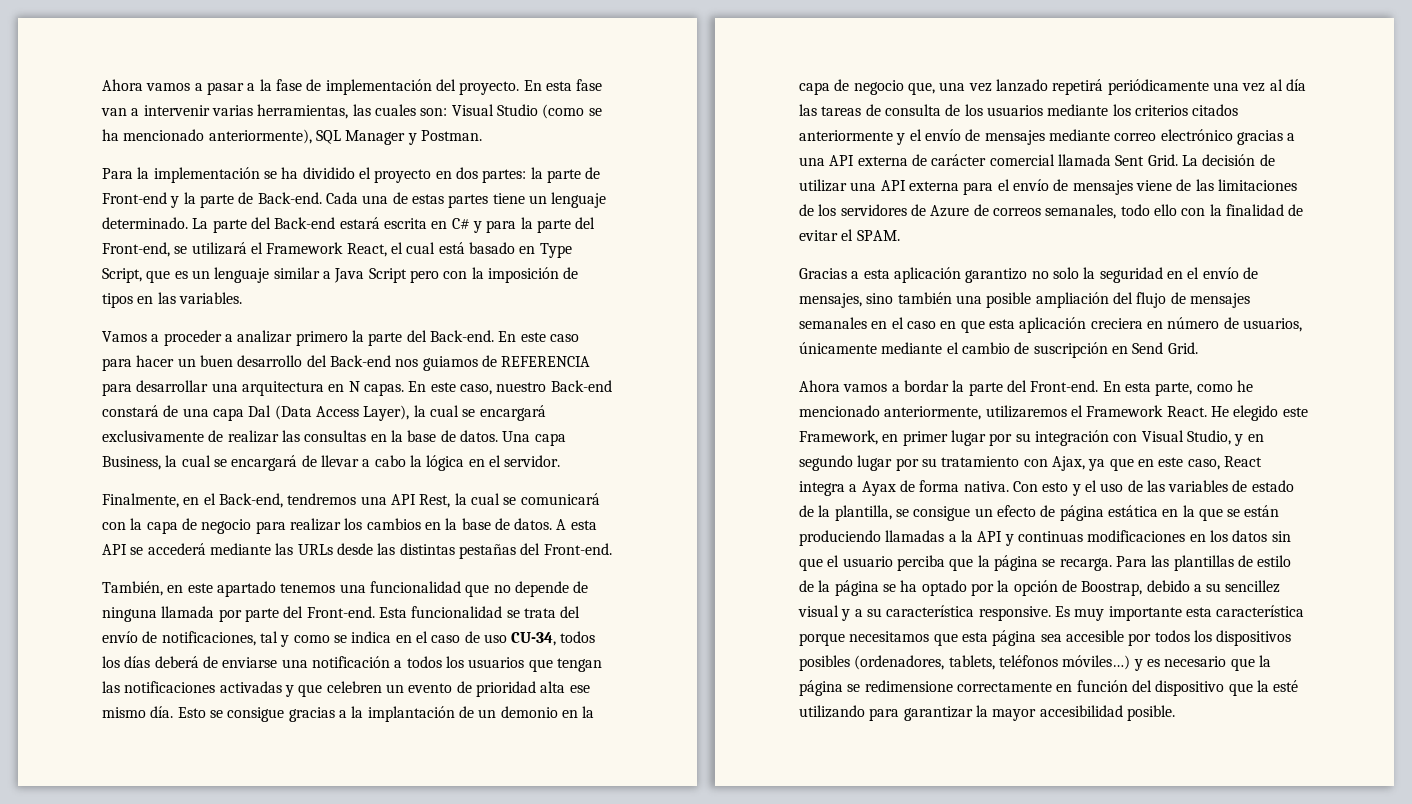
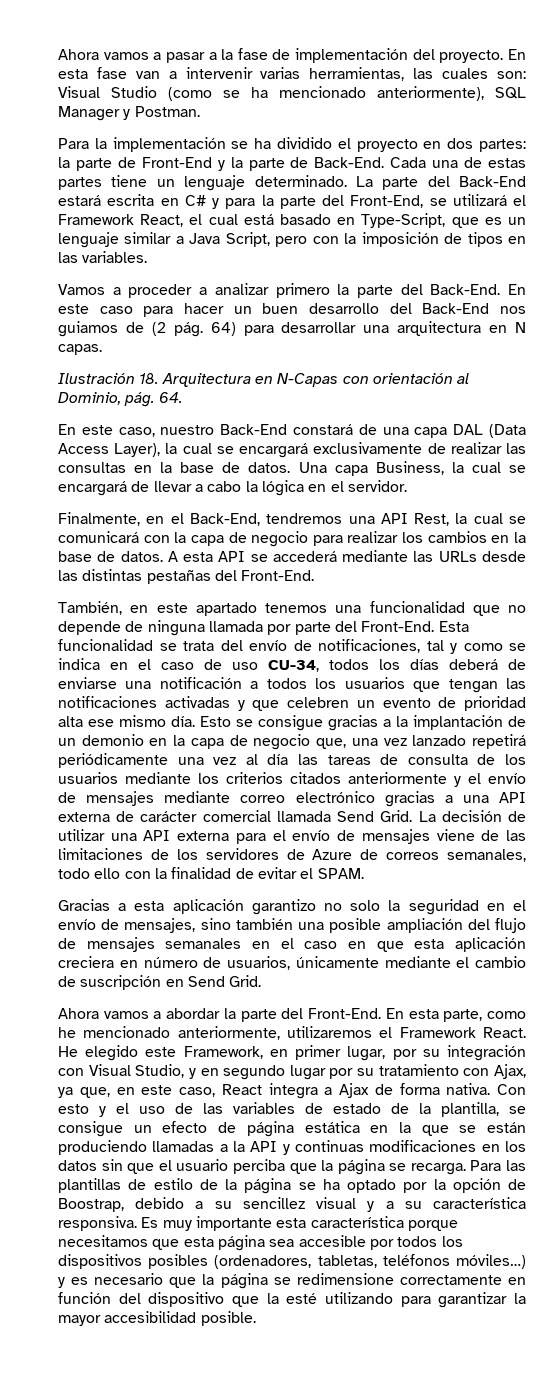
[102,192,167,204] Front-end -> [141,157,212,168] Front-End
[257,192,322,204] Back-end. -> [314,157,385,168] Back-End.
[274,217,336,229] Back-end -> [459,176,526,187] Back-End
[102,242,170,257] Front-end, -> [350,195,424,208] Front-End,
[539,243,572,258] [102,268,142,283] Type Script, -> [361,213,446,228] Type-Script,
[368,268,407,283] Script -> [225,232,270,247] Script,
[429,330,494,342] Back-end. -> [430,284,501,295] Back-End.
[329,355,391,367] Back-end -> [422,303,490,314] Back-End
[501,356,591,367] REFERENCIA -> [151,322,236,337] (2 pág. 64)
(404, 389) none -> [58,373,470,387] [58,392,182,407] // Ilustración 18. Arquitectura en N-Capas con orientación al Dominio, pág. 64. //
[550,380,612,392] Back-end -> [220,424,288,435] Back-End
[248,405,272,417] Dal -> [453,424,484,435] DAL
[218,493,283,508] Back-end, -> [189,513,260,526] Back-End,
[543,543,612,555] Front-end. -> [241,570,315,581] Front-End.
[306,606,375,618] Front-end. -> [361,621,435,632] Front-End.
[1115,155,1145,166] Sent -> [337,811,375,822] Send
[903,380,1099,396] bordar la parte del Front-end. -> [166,1008,382,1022] abordar la parte del Front-End.
[950,430,986,446] lugar -> [347,1046,386,1061] lugar,
[1109,458,1134,471] que -> [79,1087,110,1098] que,
[861,481,896,496] Ayax -> [339,1083,369,1098] Ajax
[978,606,1051,621] responsive. -> [58,1216,137,1231] responsiva.
[948,655,995,670] tablets, -> [317,1255,377,1268] tabletas,

